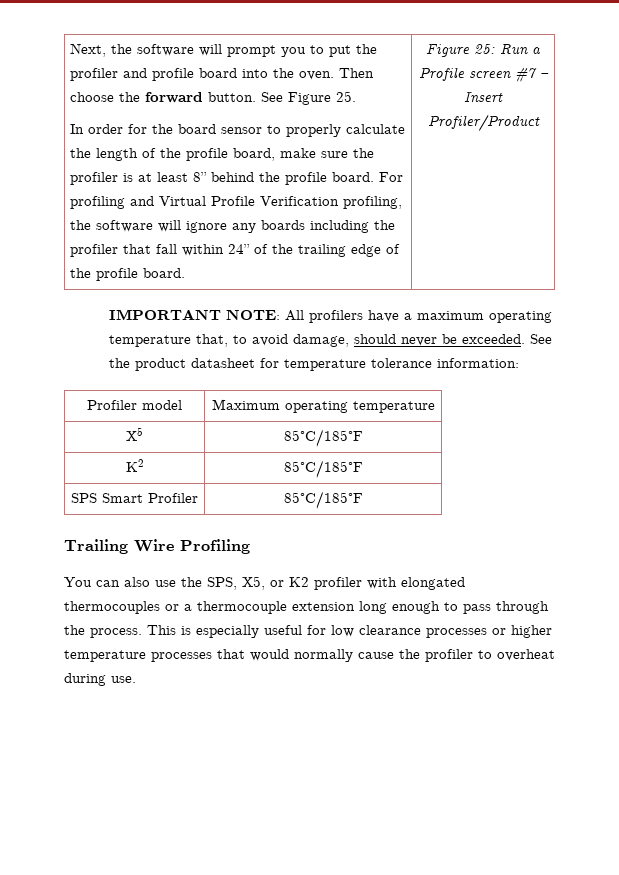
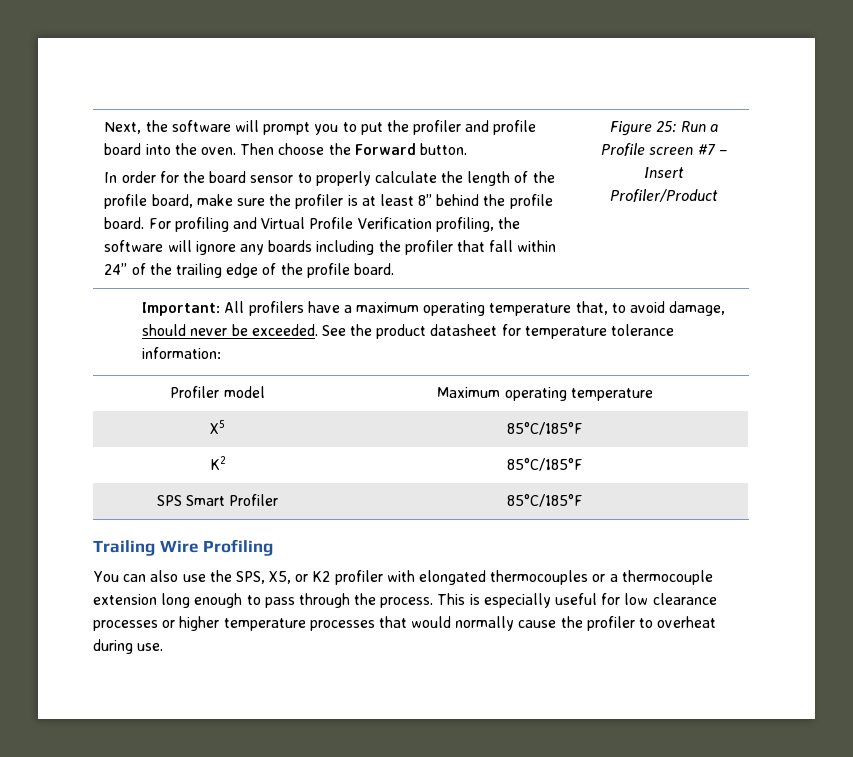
[145,92,204,103] forward -> [354,143,416,155] Forward
[261,91,357,105] See Figure 25. -> (467, 149) none
[108,309,280,320] IMPORTANT NOTE: -> [142,302,221,316] Important:

